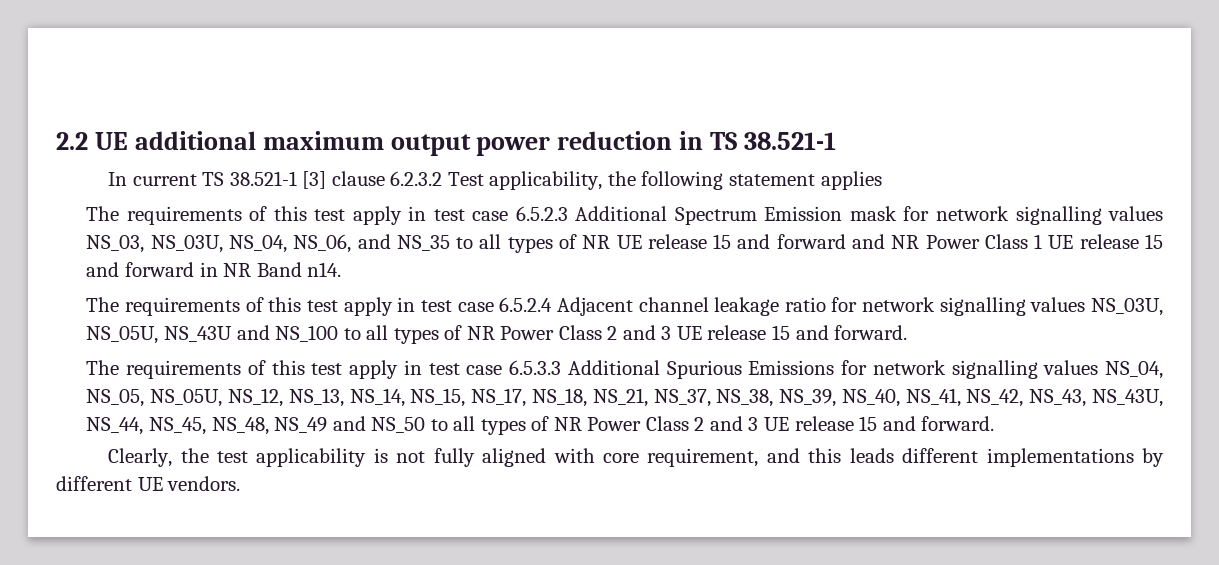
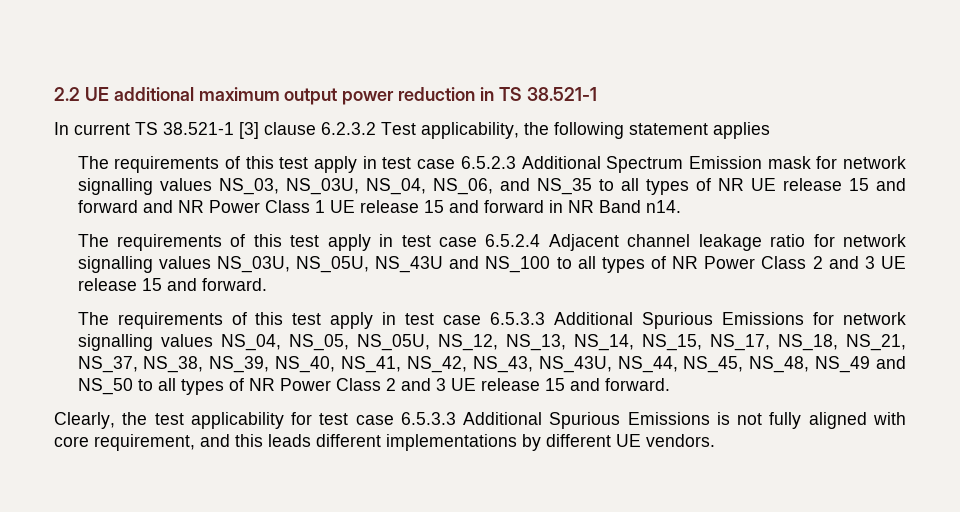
(367, 457) none -> [291,412,710,429] for test case 6.5.3.3 Additional Spurious Emissions

